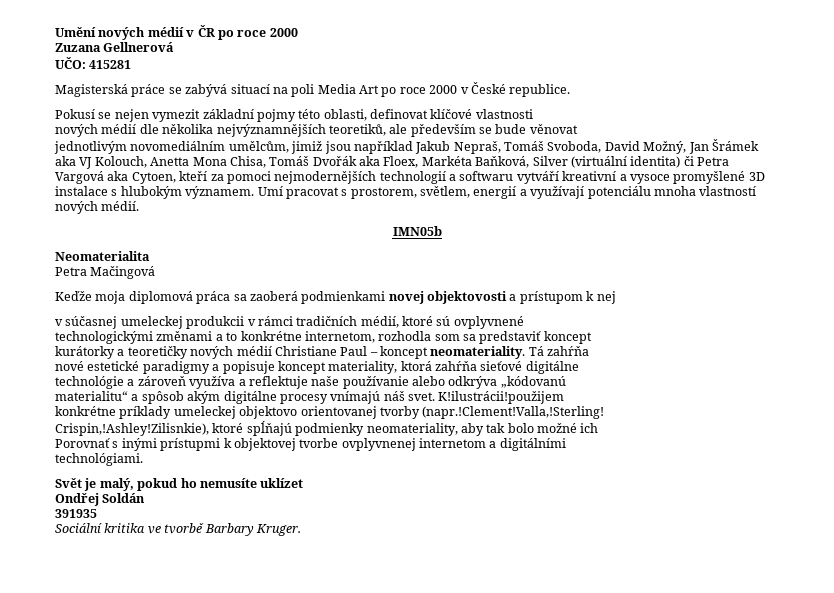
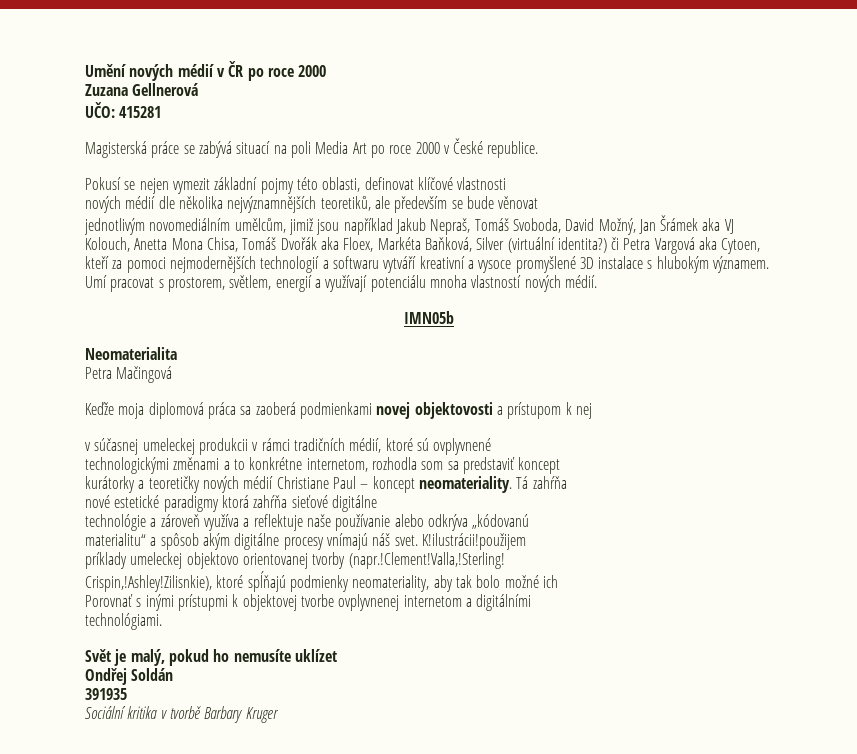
[630,156,681,168] identita) -> [557,237,607,253] identita?)
[212,361,398,374] a popisuje koncept materiality, -> (219, 503) none
[55,406,116,416] konkrétne -> (526, 541) none
[147,526,161,534] ve -> [160,710,167,719] v
[255,524,301,536] Kruger. -> [245,707,279,723] Kruger

